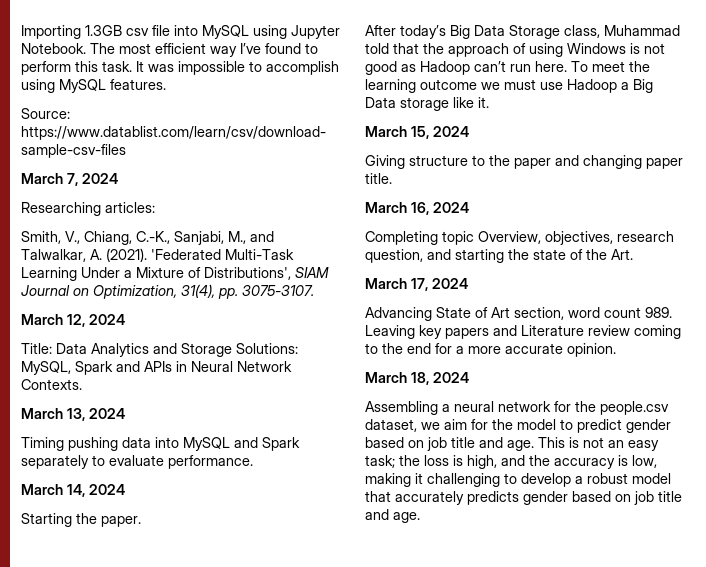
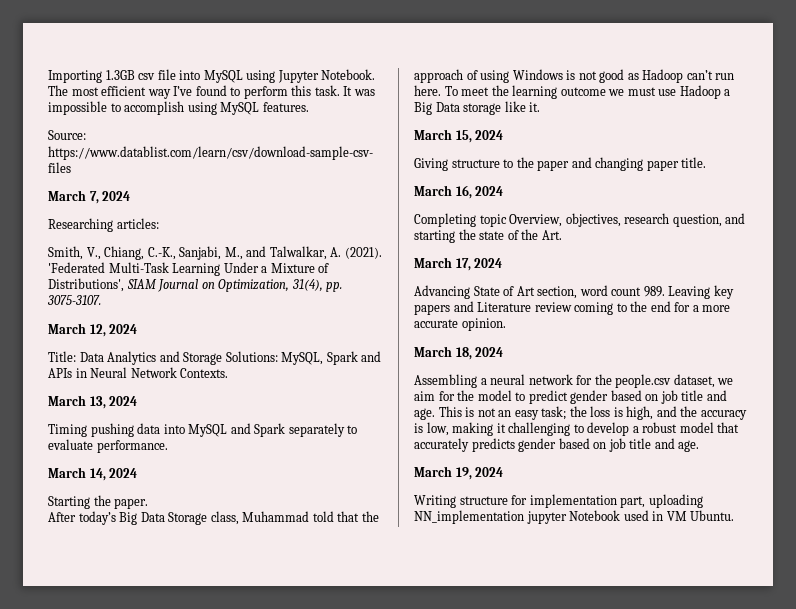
(420, 517) none -> [414,466,504,480] [414,494,703,508] [414,510,735,524] // March 19, 2024 // Writing structure for implementation part, uploading NN_implementation jupyter Notebook used in VM Ubuntu.

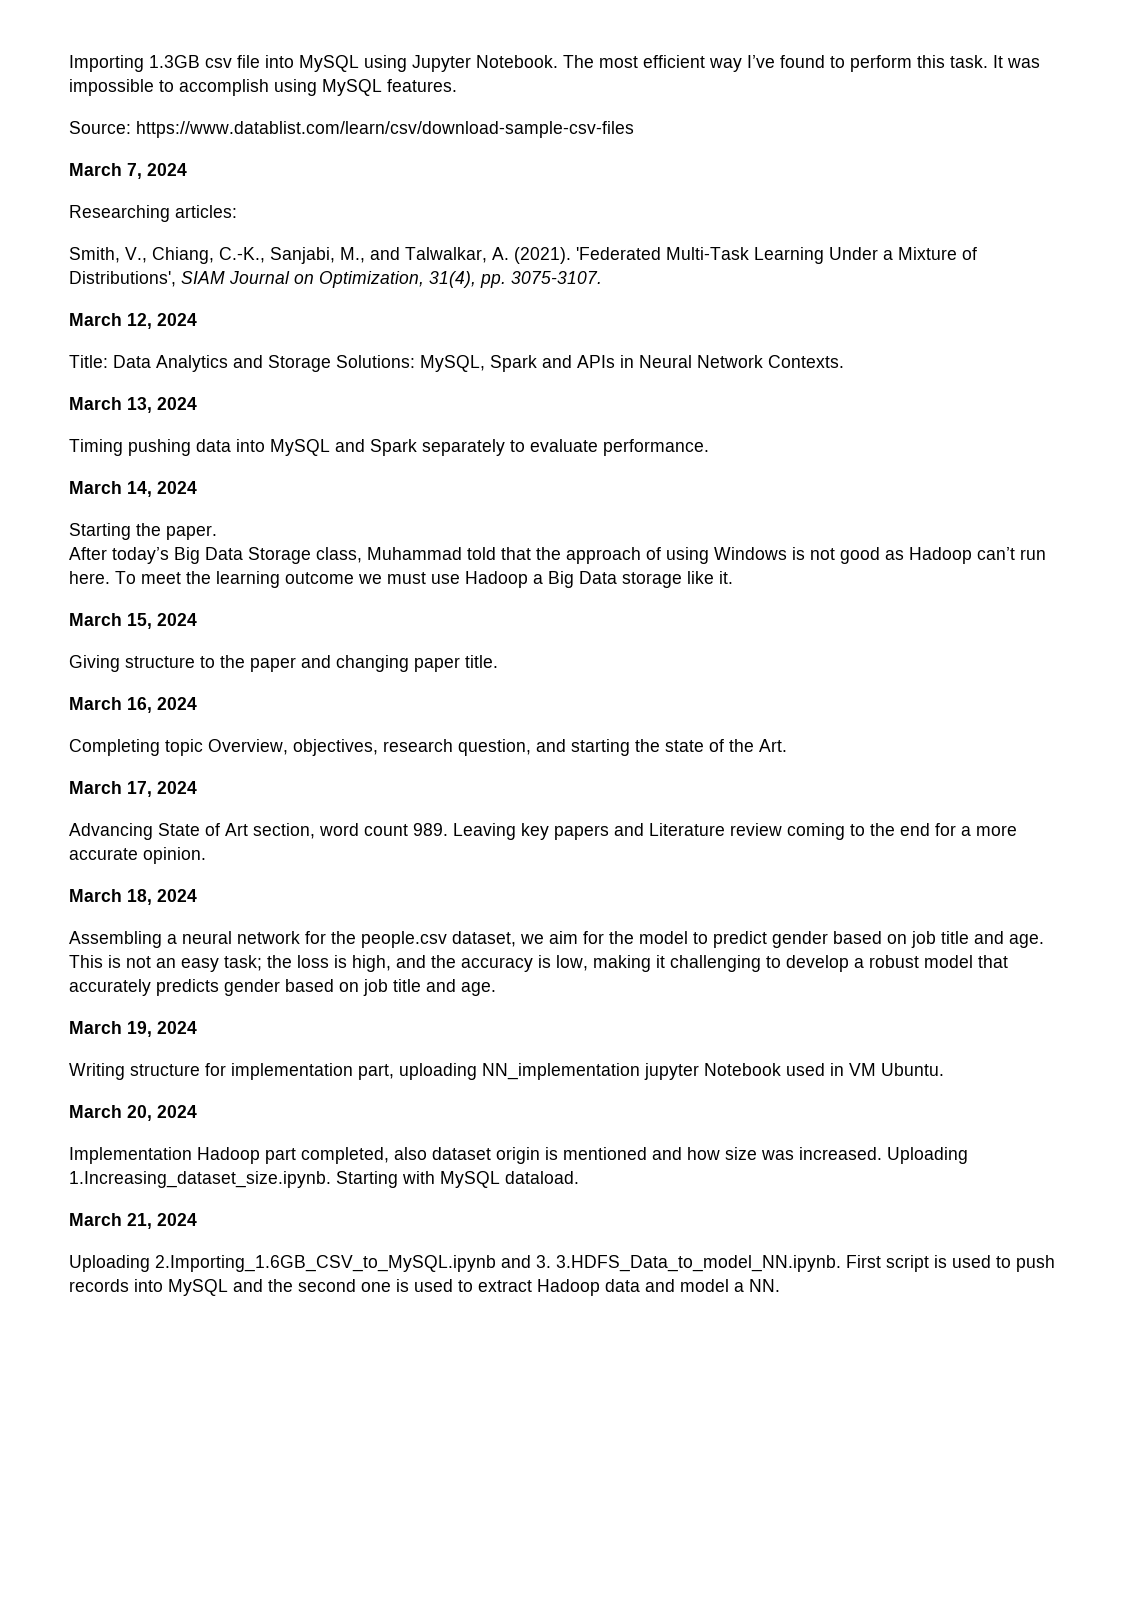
(735, 515) none -> [69,1105,197,1121] [69,1147,968,1164] [69,1171,579,1188] [69,1213,197,1229] [69,1255,1055,1272] [69,1279,780,1296] // March 20, 2024 // Implementation Hadoop part completed, also dataset origin is mentioned and how size was increased. Uploading 1.Increasing_dataset_size.ipynb. Starting with MySQL dataload. // March 21, 2024 // Uploading 2.Importing_1.6GB_CSV_to_MySQL.ipynb and 3. 3.HDFS_Data_to_model_NN.ipynb. First script is used to push records into MySQL and the second one is used to extract Hadoop data and model a NN.

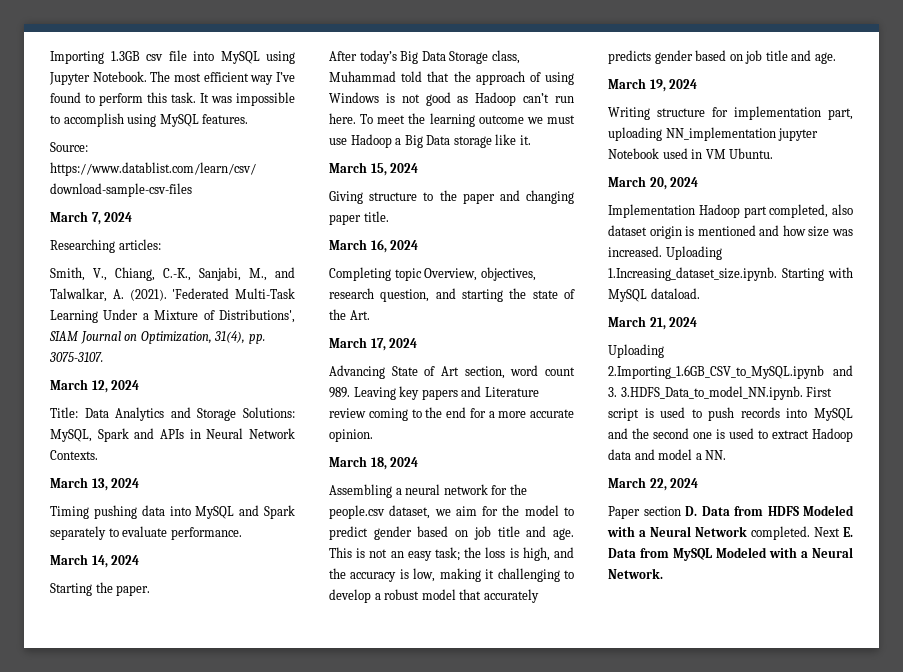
(780, 1285) none -> [608,477,699,491] [608,505,854,519] [607,526,853,540] [608,547,853,561] [608,568,663,579] // March 22, 2024 // Paper section D. Data from HDFS Modeled with a Neural Network completed. Next E. Data from MySQL Modeled with a Neural Network.

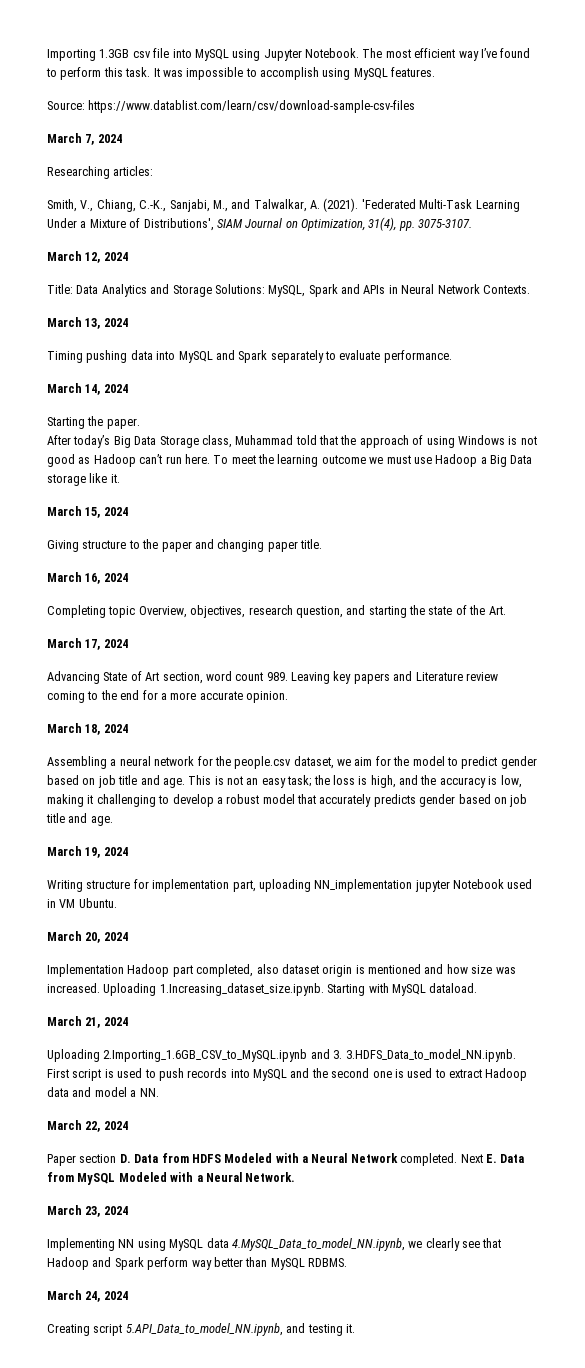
(663, 573) none -> [47,1205,128,1217] [47,1238,502,1251] [47,1257,347,1270] [47,1290,128,1302] [47,1323,355,1336] // March 23, 2024 // Implementing NN using MySQL data 4.MySQL_Data_to_model_NN.ipynb, we clearly see that Hadoop and Spark perform way better than MySQL RDBMS. // March 24, 2024 // Creating script 5.API_Data_to_model_NN.ipynb, and testing it.

